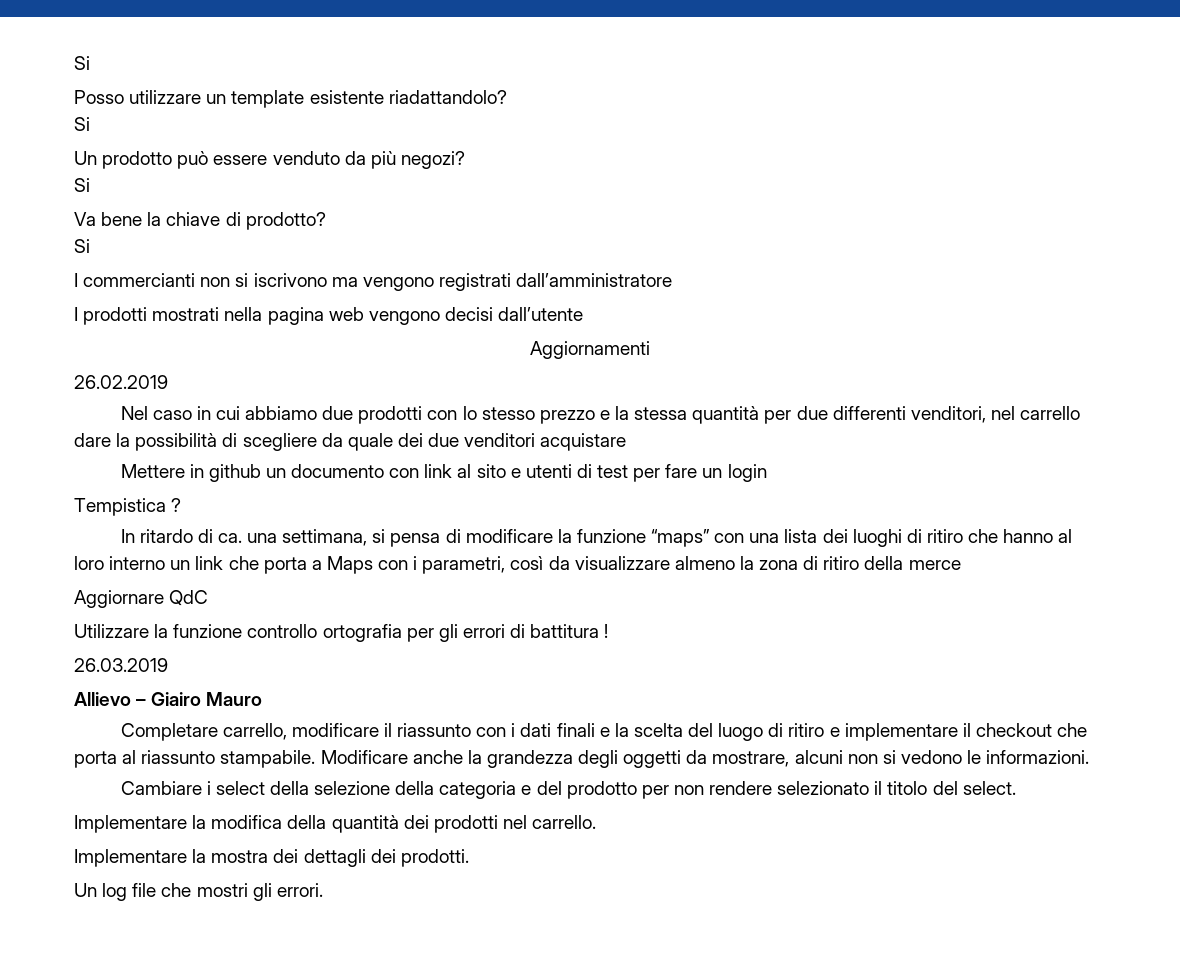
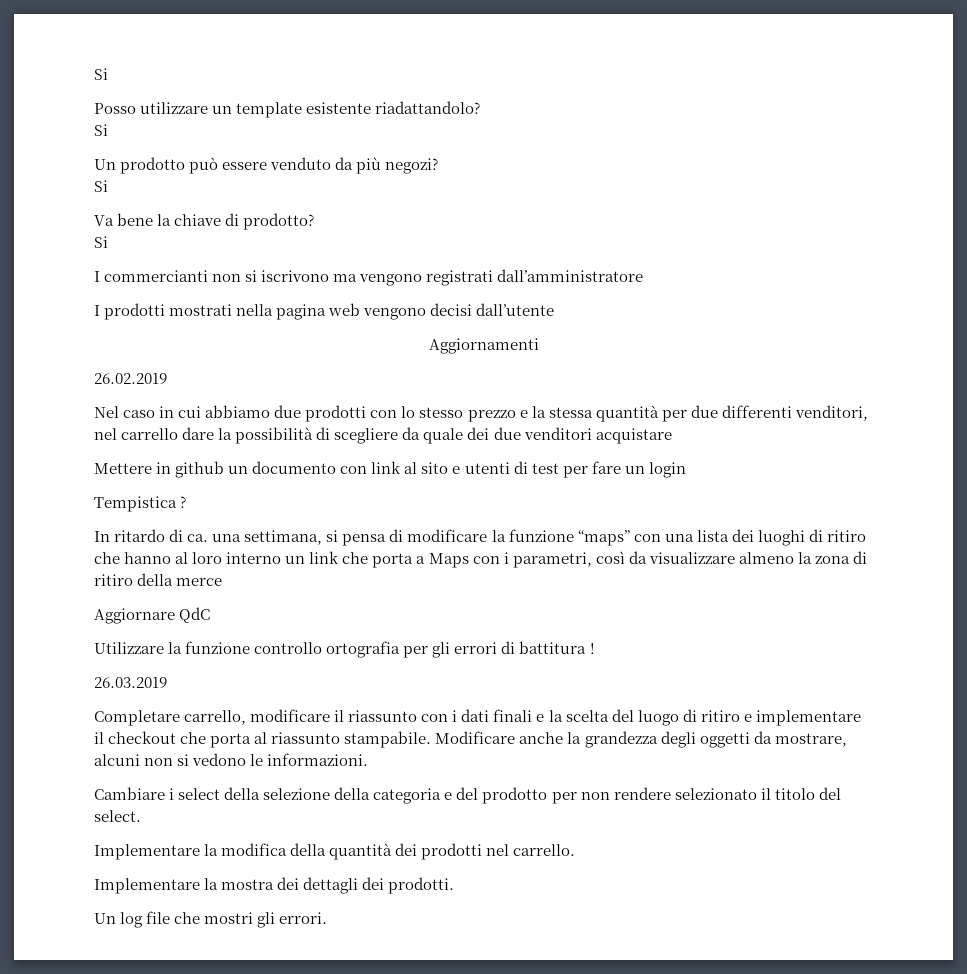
[74,692,263,706] // Allievo – Giairo Mauro -> (167, 682) none

